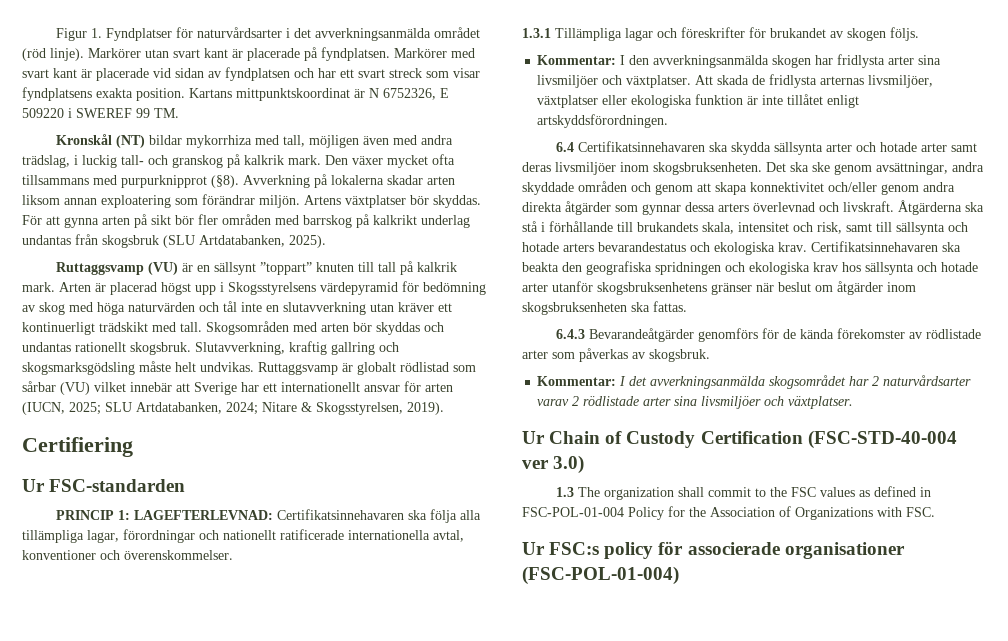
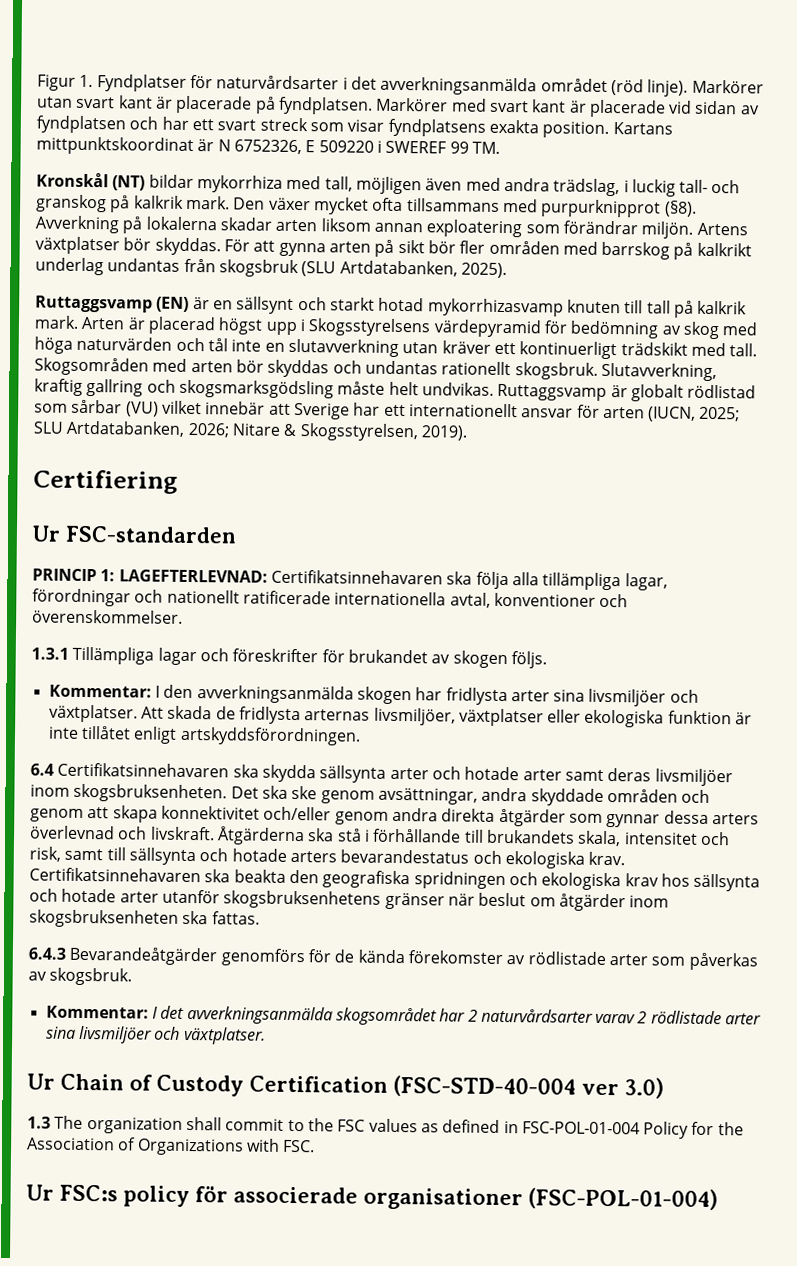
[148,262,179,275] (VU) -> [156,296,190,312] (EN)
[260,262,313,275] ”toppart” -> [297,297,564,317] och starkt hotad mykorrhizasvamp
[226,402,258,415] 2024; -> [187,422,230,438] 2026;

